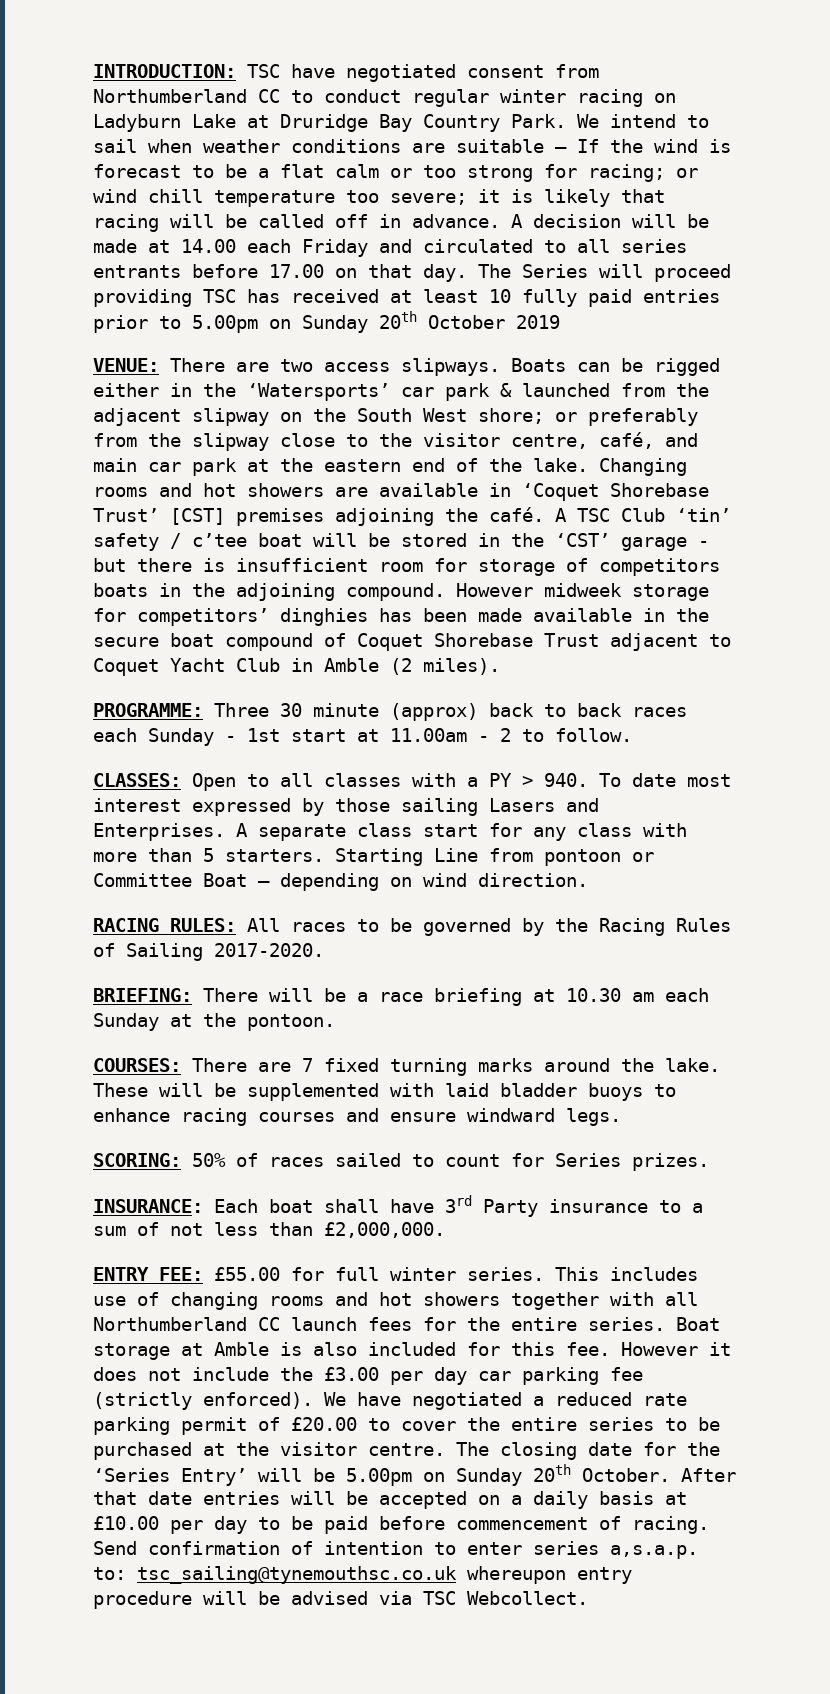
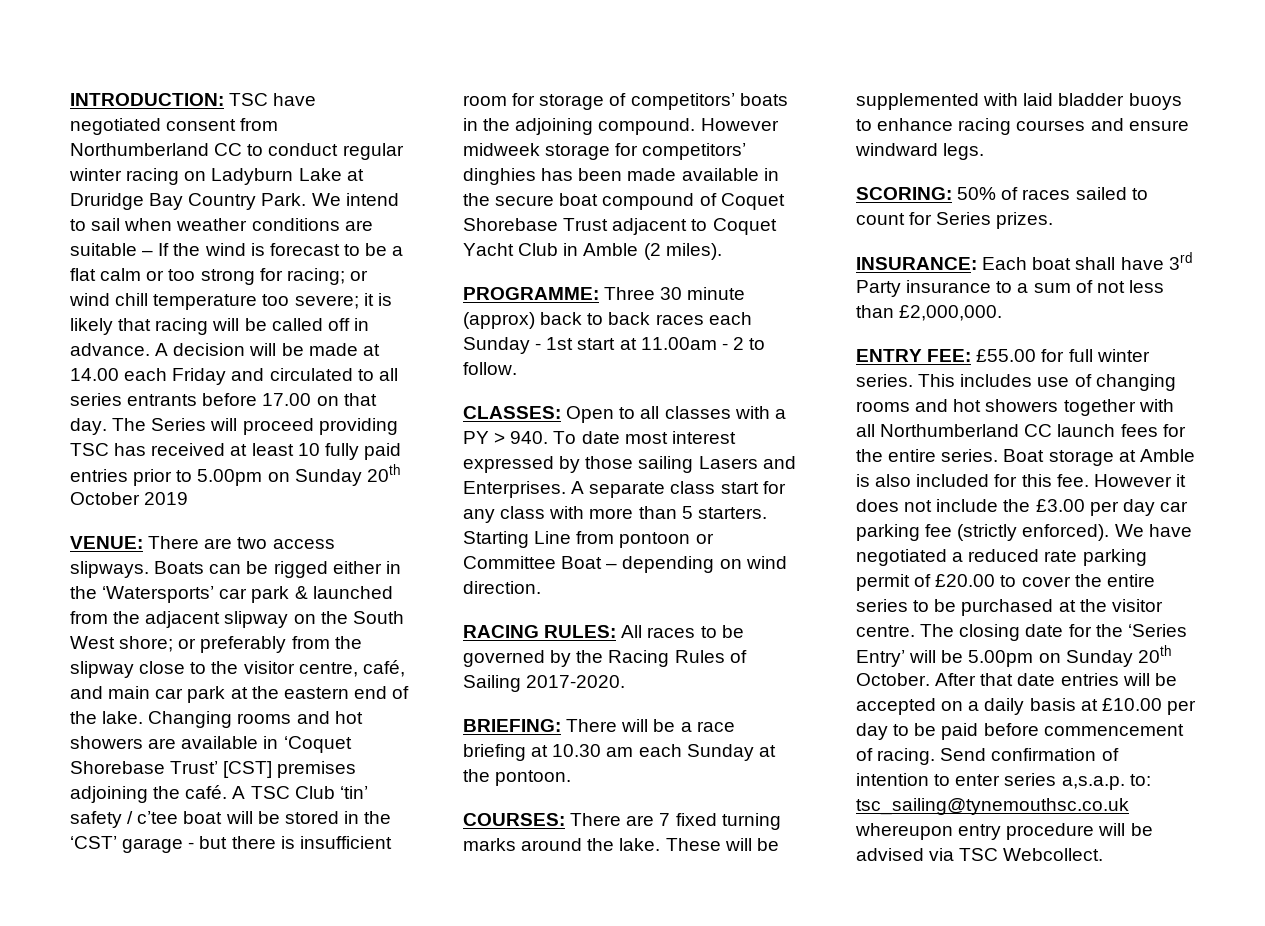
[599,558,720,576] competitors -> [630,93,735,110] competitors’

